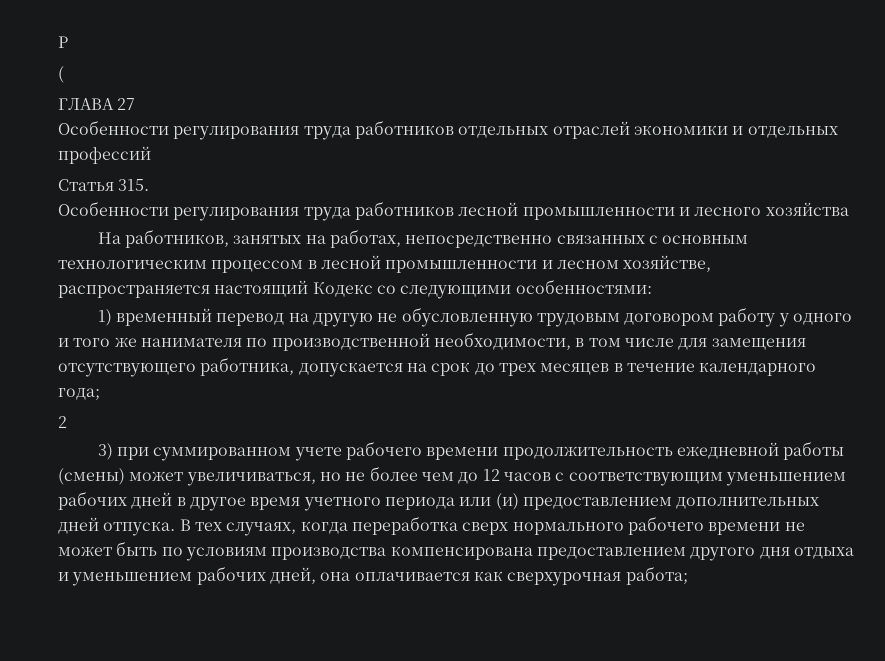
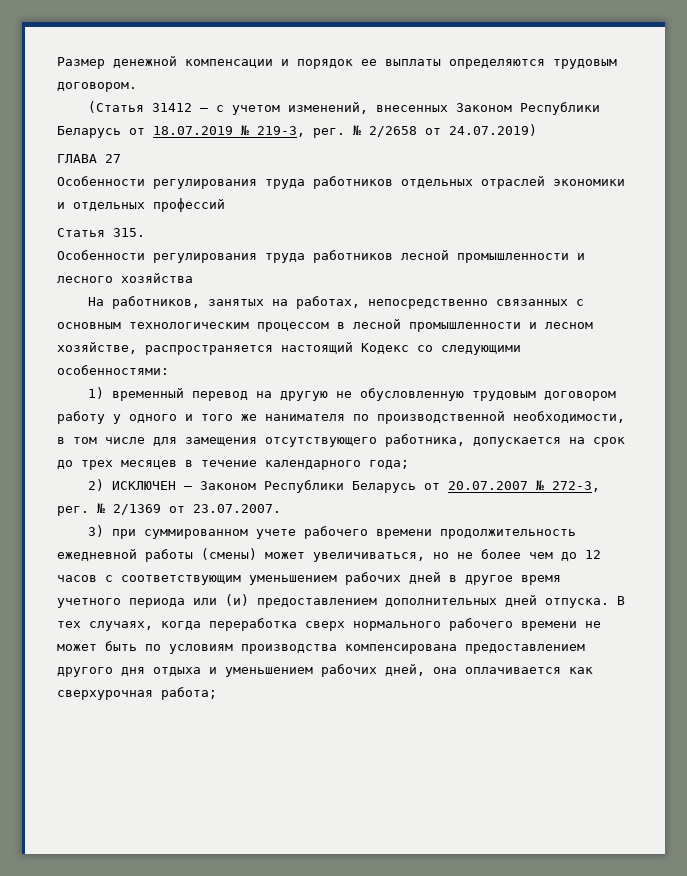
[58,36,68,48] [58,66,64,83] Р // ( -> [57,56,617,69] [57,82,137,92] [87,101,600,115] [57,124,537,138] Размер денежной компенсации и порядок ее выплаты определяются трудовым договором. // (Статья 31412 — с учетом изменений, внесенных Законом Республики Беларусь от 18.07.2019 № 219-З, рег. № 2/2658 от 24.07.2019)
[58,416,67,428] 2 -> [87,479,600,493] [57,503,281,516] 2) ИСКЛЮЧЕН — Законом Республики Беларусь от 20.07.2007 № 272-З, рег. № 2/1369 от 23.07.2007.

